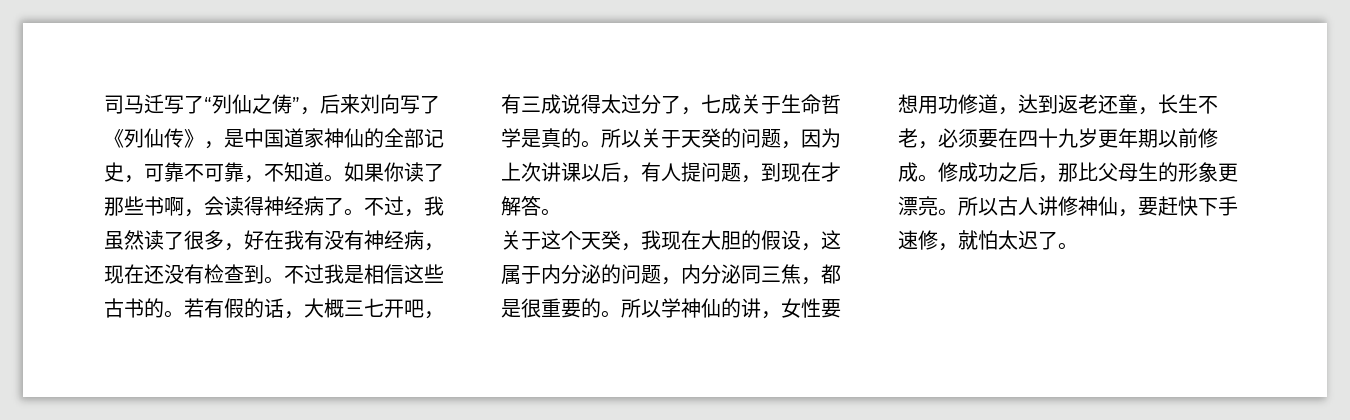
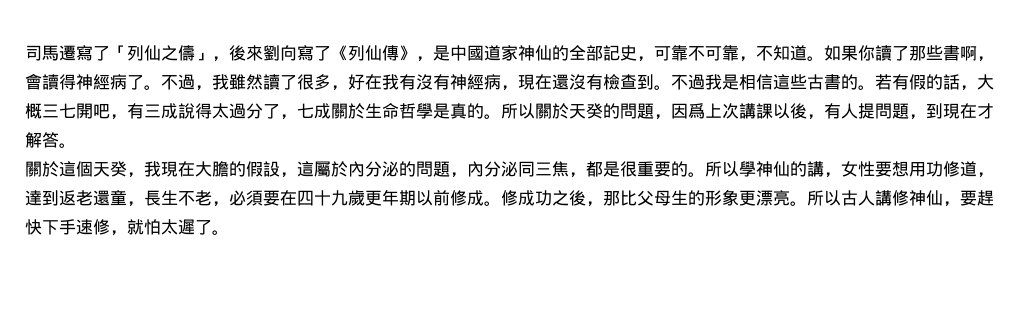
[124,94,420,115] 马迁写了“列仙之俦”，后来刘向写 -> [42,45,314,62] 馬遷寫了「列仙之儔」，後來劉向寫
[164,128,184,148] 传 -> [382,45,399,61] 傳
[264,129,284,148] 国 -> [467,45,484,61] 國
[424,128,444,148] 记 -> [603,45,620,61] 記
[404,162,444,182] [104,196,444,217] [104,230,444,251] [104,264,224,284] 读了那些书啊，会读得神经病了。不过，我虽然读了很多，好在我有没有神经病，现在还没有检 -> [875,45,994,62] [25,73,620,91] 讀了那些書啊，會讀得神經病了。不過，我雖然讀了很多，好在我有沒有神經病，現在還沒有檢
[304,264,324,284] 过 -> [688,74,705,90] 過
[404,264,444,284] [104,298,144,318] 这些古书 -> [773,73,841,90] 這些古書
[264,298,284,318] 话 -> [943,74,960,90] 話
[384,299,404,318] 开 -> [76,103,93,119] 開
[561,94,641,114] 说得太过 -> [178,103,246,119] 說得太過
[741,94,841,114] [501,128,841,149] [501,162,841,183] [501,196,561,216] [501,230,841,251] [501,264,701,285] 关于生命哲学是真的。所以关于天癸的问题，因为上次讲课以后，有人提问题，到现在才解答。 // 关于这个天癸，我现在大胆的假设，这属于内分泌的问题，内 -> [331,103,994,120] [25,132,76,148] [25,160,484,178] 關於生命哲學是真的。所以關於天癸的問題，因爲上次講課以後，有人提問題，到現在才解答。 // 關於這個天癸，我現在大膽的假設，這屬於內分泌的問題，內
[661,298,761,318] 学神仙的讲 -> [739,161,824,177] 學神仙的講
[1018,94,1178,115] 达到返老还童，长 -> [25,190,161,207] 達到返老還童，長
[958,128,978,148] 须 -> [246,190,263,206] 須
[1078,128,1098,148] 岁 -> [348,190,365,206] 歲
[1018,162,1038,182] 后 -> [569,190,586,206] 後
[1038,196,1058,216] 讲 -> [875,190,892,206] 講
[1158,196,1178,216] 赶 -> [977,190,994,206] 趕
[1018,230,1038,250] 迟 -> [178,219,195,235] 遲

